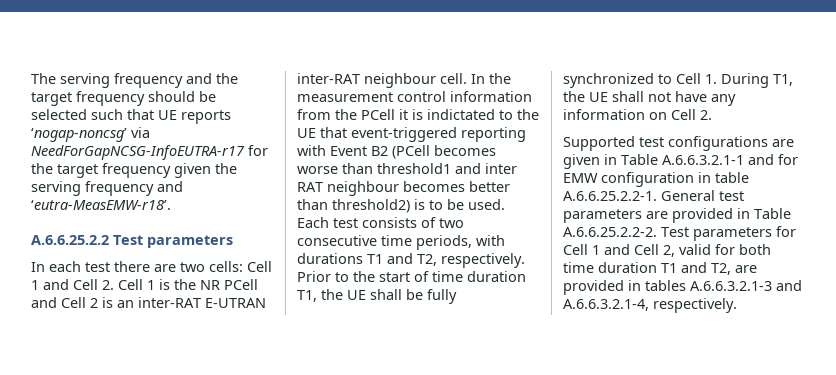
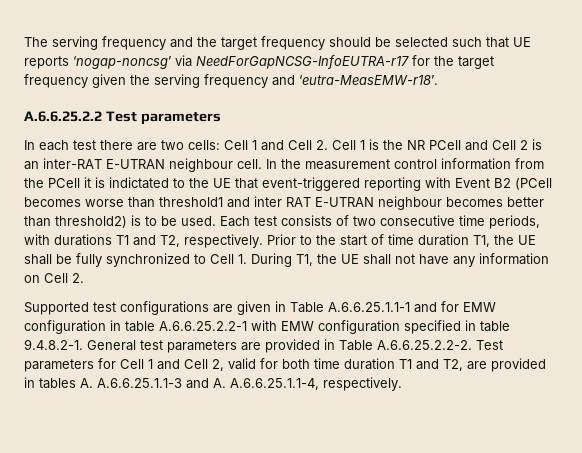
[297,73,360,84] inter-RAT -> (165, 164) none
(323, 187) none -> [315,197,374,207] E-UTRAN
[662,155,744,165] A.6.6.3.2.1-1 -> [328,302,410,312] A.6.6.25.1.1-1
[563,191,657,201] A.6.6.25.2.2-1. -> [159,320,510,334] [24,339,83,350] A.6.6.25.2.2-1 with EMW configuration specified in table 9.4.8.2-1.
[690,280,802,291] [563,299,649,311] A.6.6.3.2.1-3 and A.6.6.3.2.1-4, -> [80,378,319,390] A. A.6.6.25.1.1-3 and A. A.6.6.25.1.1-4,

